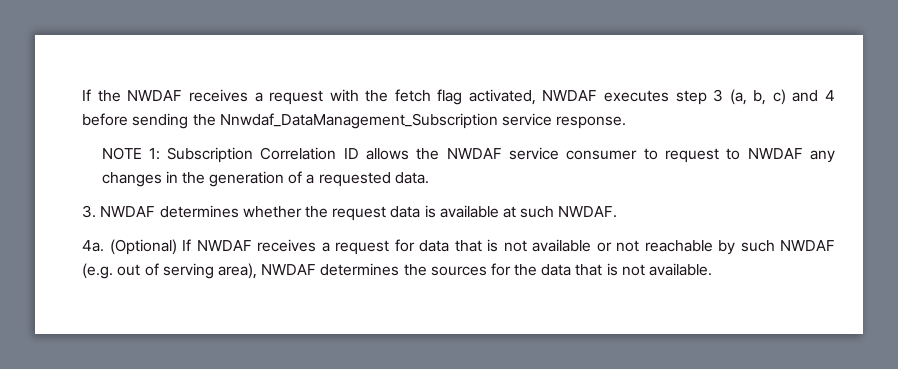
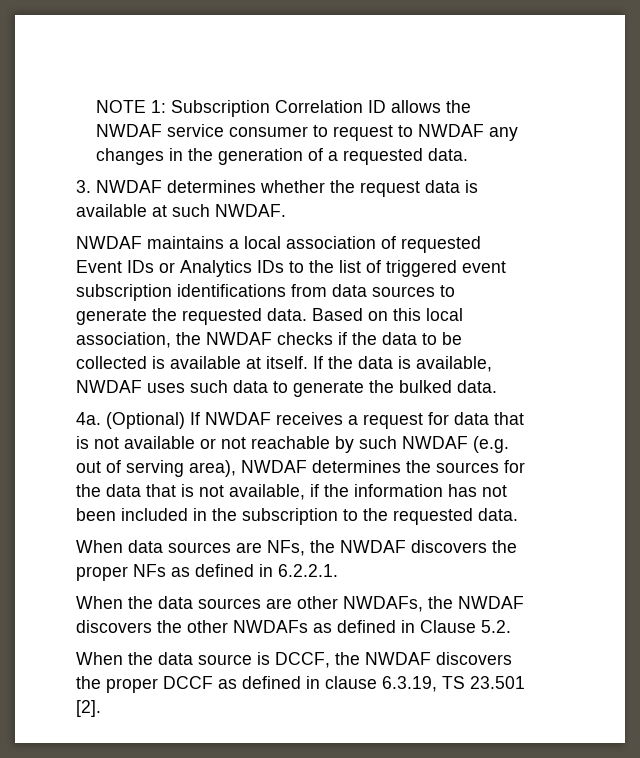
[82,89,836,105] [82,113,627,129] If the NWDAF receives a request with the fetch flag activated, NWDAF executes step 3 (a, b, c) and 4 before sending the Nnwdaf_DataManagement_Subscription service response. // -> (95, 106) none
(618, 212) none -> [75,236,481,253] [75,260,506,277] [75,284,455,301] [75,308,463,325] [75,332,462,348] [75,356,492,372] [75,380,497,397] // NWDAF maintains a local association of requested Event IDs or Analytics IDs to the list of triggered event subscription identifications from data sources to generate the requested data. Based on this local association, the NWDAF checks if the data to be collected is available at itself. If the data is available, NWDAF uses such data to generate the bulked data.
[649,263,713,276] available. -> [228,484,507,500] [75,508,518,525] [75,540,517,556] [75,564,338,581] [75,596,524,612] [75,620,511,633] [75,652,512,668] [75,676,525,693] [75,700,101,717] available, if the information has not been included in the subscription to the requested data. // When data sources are NFs, the NWDAF discovers the proper NFs as defined in 6.2.2.1. // When the data sources are other NWDAFs, the NWDAF discovers the other NWDAFs as defined in Clause 5.2. // When the data source is DCCF, the NWDAF discovers the proper DCCF as defined in clause 6.3.19, TS 23.501 [2].

